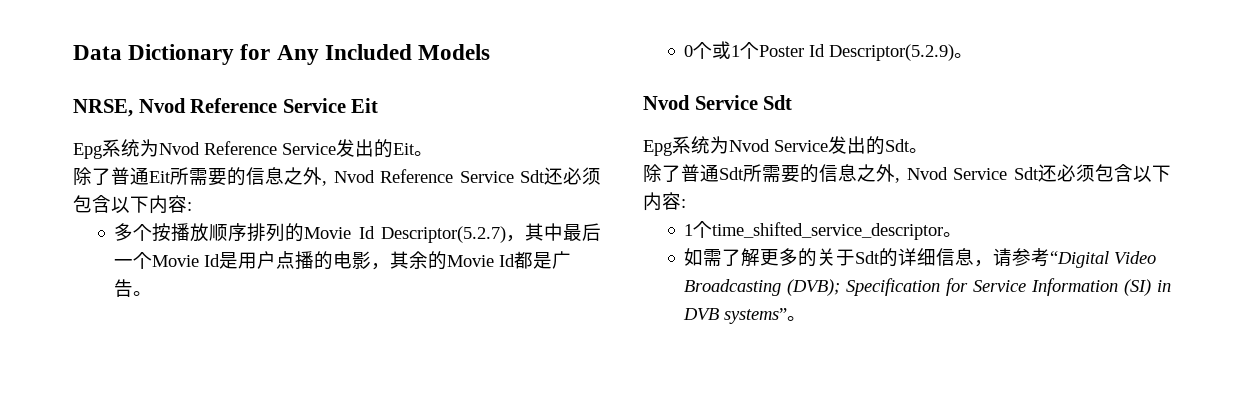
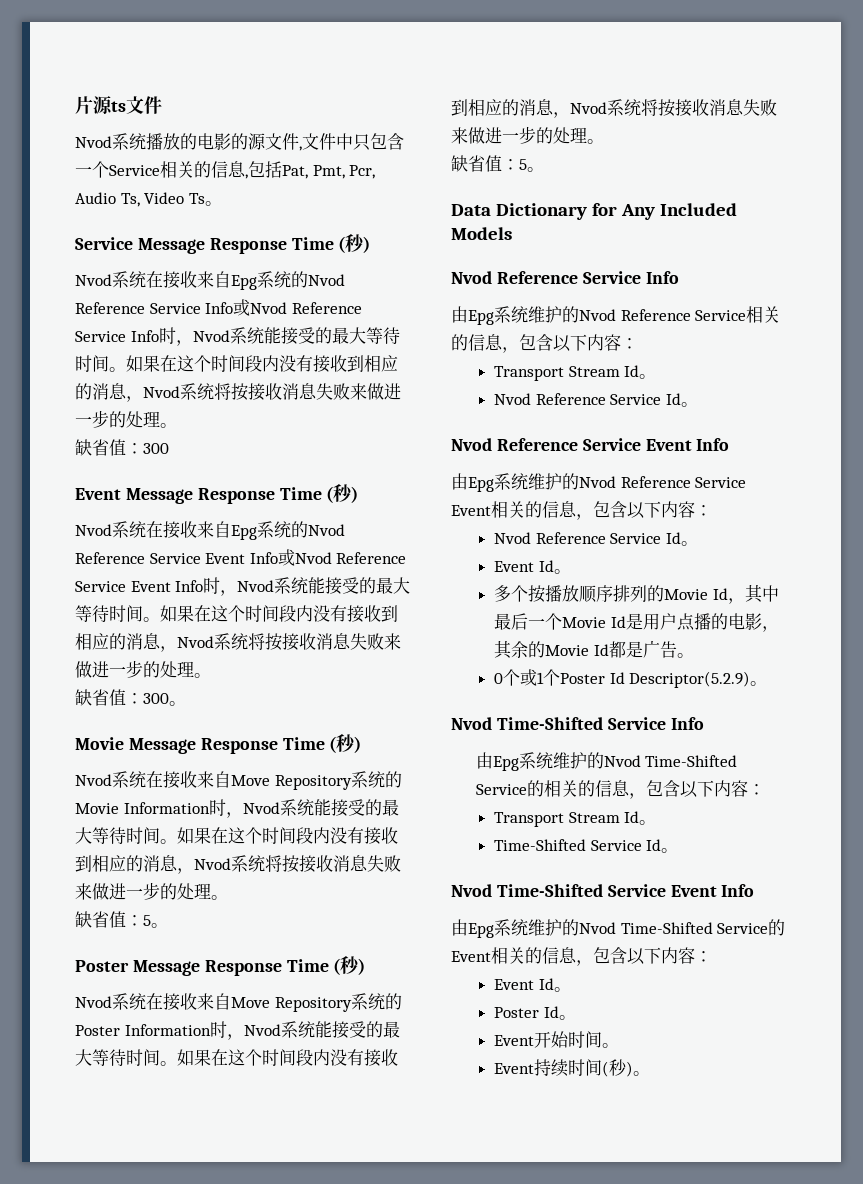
(73, 52) none -> [75,96,162,114] [75,133,404,151] [75,161,376,179] [75,192,222,207] [75,234,371,254] [75,271,345,290] [75,299,362,316] [75,327,400,346] [75,355,398,373] [75,383,401,402] [75,410,177,428] [75,439,169,456] [75,484,359,504] [75,521,345,540] [75,549,407,566] [75,577,411,596] [75,605,398,623] [75,633,401,652] [75,660,211,678] [75,689,186,706] [75,734,362,754] [75,771,402,790] [75,799,399,818] [75,827,398,845] [75,855,401,874] [75,882,228,900] [75,911,168,928] [75,956,366,976] [75,993,402,1012] [75,1021,400,1040] [75,1049,398,1067] [451,99,777,118] [451,126,604,144] [451,155,544,172] 片源ts文件 // Nvod系统播放的电影的源文件,文件中只包含一个Service相关的信息,包括Pat, Pmt, Pcr, Audio Ts, Video Ts。 // Service Message Response Time (秒) // Nvod系统在接收来自Epg系统的Nvod Reference Service Info或Nvod Reference Service Info时，Nvod系统能接受的最大等待时间。如果在这个时间段内没有接收到相应的消息，Nvod系统将按接收消息失败来做进一步的处理。 // 缺省值：300 // Event Message Response Time (秒) // Nvod系统在接收来自Epg系统的Nvod Reference Service Event Info或Nvod Reference Service Event Info时，Nvod系统能接受的最大等待时间。如果在这个时间段内没有接收到相应的消息，Nvod系统将按接收消息失败来做进一步的处理。 // 缺省值：300。 // Movie Message Response Time (秒) // Nvod系统在接收来自Move Repository系统的Movie Information时，Nvod系统能接受的最大等待时间。如果在这个时间段内没有接收到相应的消息，Nvod系统将按接收消息失败来做进一步的处理。 // 缺省值：5。 // Poster Message Response Time (秒) // Nvod系统在接收来自Move Repository系统的Poster Information时，Nvod系统能接受的最大等待时间。如果在这个时间段内没有接收到相应的消息，Nvod系统将按接收消息失败来做进一步的处理。 // 缺省值：5。 //
[73,98,379,117] [73,139,433,159] [73,167,601,186] [73,195,192,214] NRSE, Nvod Reference Service Eit // Epg系统为Nvod Reference Service发出的Eit。 // 除了普通Eit所需要的信息之外, Nvod Reference Service Sdt还必须包含以下内容: -> [451,271,679,284] [451,306,781,325] [451,334,638,353] [494,365,657,381] [494,393,699,407] [451,438,730,451] [451,473,747,492] [451,501,712,520] [494,532,699,546] [494,560,571,574] Nvod Reference Service Info // 由Epg系统维护的Nvod Reference Service相关的信息，包含以下内容： // Transport Stream Id。 // Nvod Reference Service Id。 // Nvod Reference Service Event Info // 由Epg系统维护的Nvod Reference Service Event相关的信息，包含以下内容： // Nvod Reference Service Id。 // Event Id。
[381,226,506,243] Descriptor(5.2.7) -> (728, 594) none
[694,95,793,110] [643,136,928,156] [643,164,1171,183] [643,192,686,211] [684,221,963,240] [684,248,1157,268] [684,278,1171,296] [683,308,788,324] Service Sdt // Epg系统为Nvod Service发出的Sdt。 // 除了普通Sdt所需要的信息之外, Nvod Service Sdt还必须包含以下内容: // 1个time_shifted_service_descriptor。 // 如需了解更多的关于Sdt的详细信息，请参考“Digital Video Broadcasting (DVB); Specification for Service Information (SI) in DVB systems” -> [496,717,704,730] [475,752,738,771] [475,780,765,799] [494,811,657,827] [494,839,679,853] [451,884,755,897] [451,919,786,938] [451,947,712,966] [494,978,571,992] [494,1006,576,1020] [494,1031,620,1048] [494,1059,634,1077] Time-Shifted Service Info // 由Epg系统维护的Nvod Time-Shifted Service的相关的信息，包含以下内容： // Transport Stream Id。 // Time-Shifted Service Id。 // Nvod Time-Shifted Service Event Info // 由Epg系统维护的Nvod Time-Shifted Service的Event相关的信息，包含以下内容： // Event Id。 // Poster Id。 // Event开始时间。 // Event持续时间(秒)

